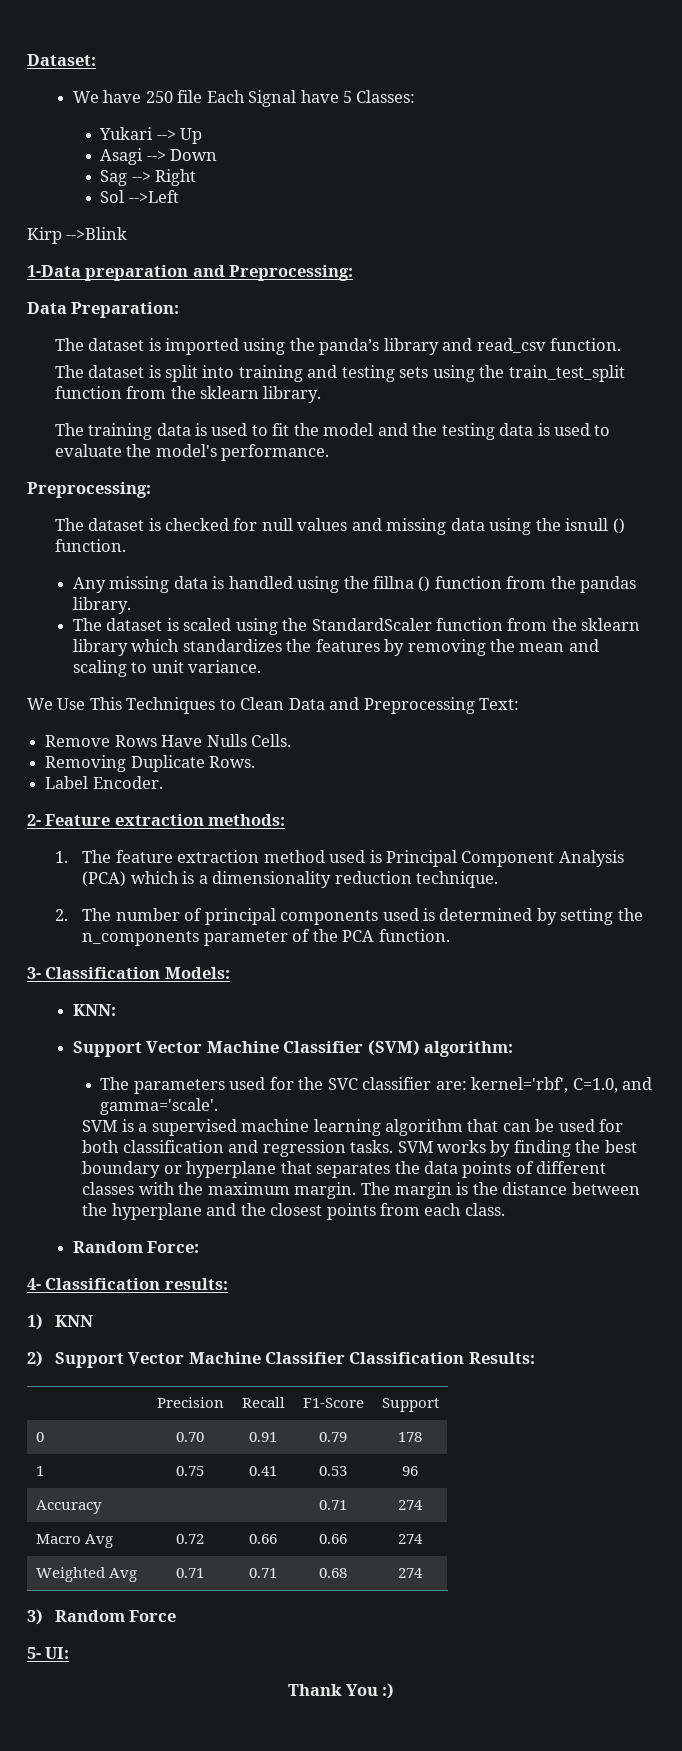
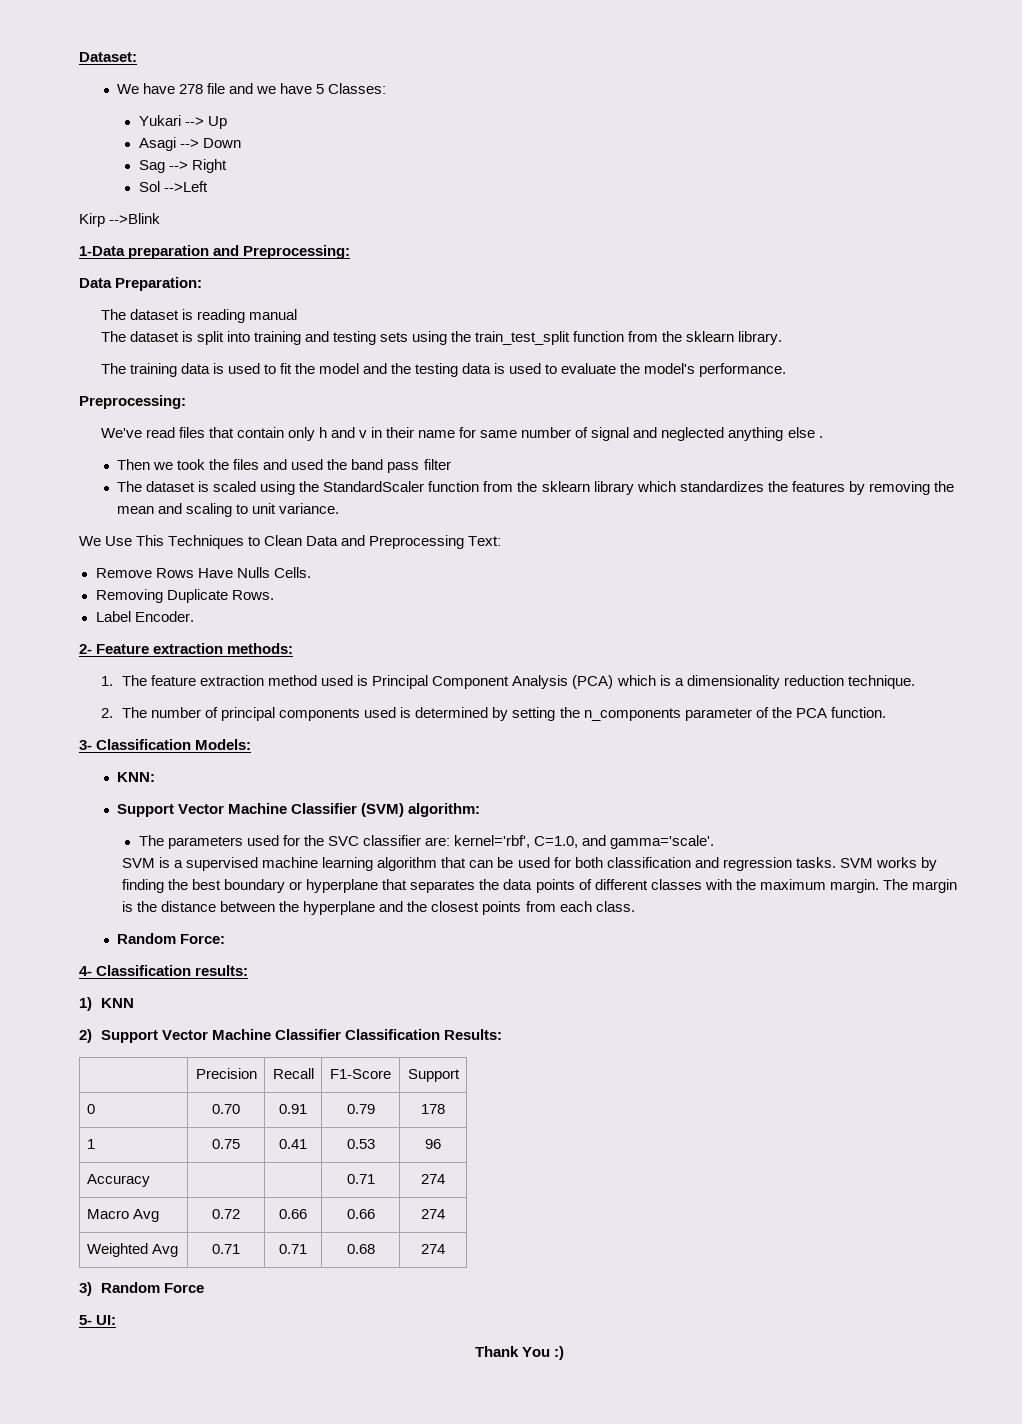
[145,90,297,107] 250 file Each Signal -> [179,83,277,94] 278 file and we
[165,338,622,355] imported using the panda’s library and read_csv function. -> [196,309,297,323] reading manual
[54,518,625,535] [54,539,126,552] [72,576,637,593] [72,597,131,614] The dataset is checked for null values and missing data using the isnull () function. // Any missing data is handled using the fillna () function from the pandas library. -> [100,427,823,441] [117,459,451,473] We've read files that contain only h and v in their name for same number of signal and neglected anything else . // Then we took the files and used the band pass filter

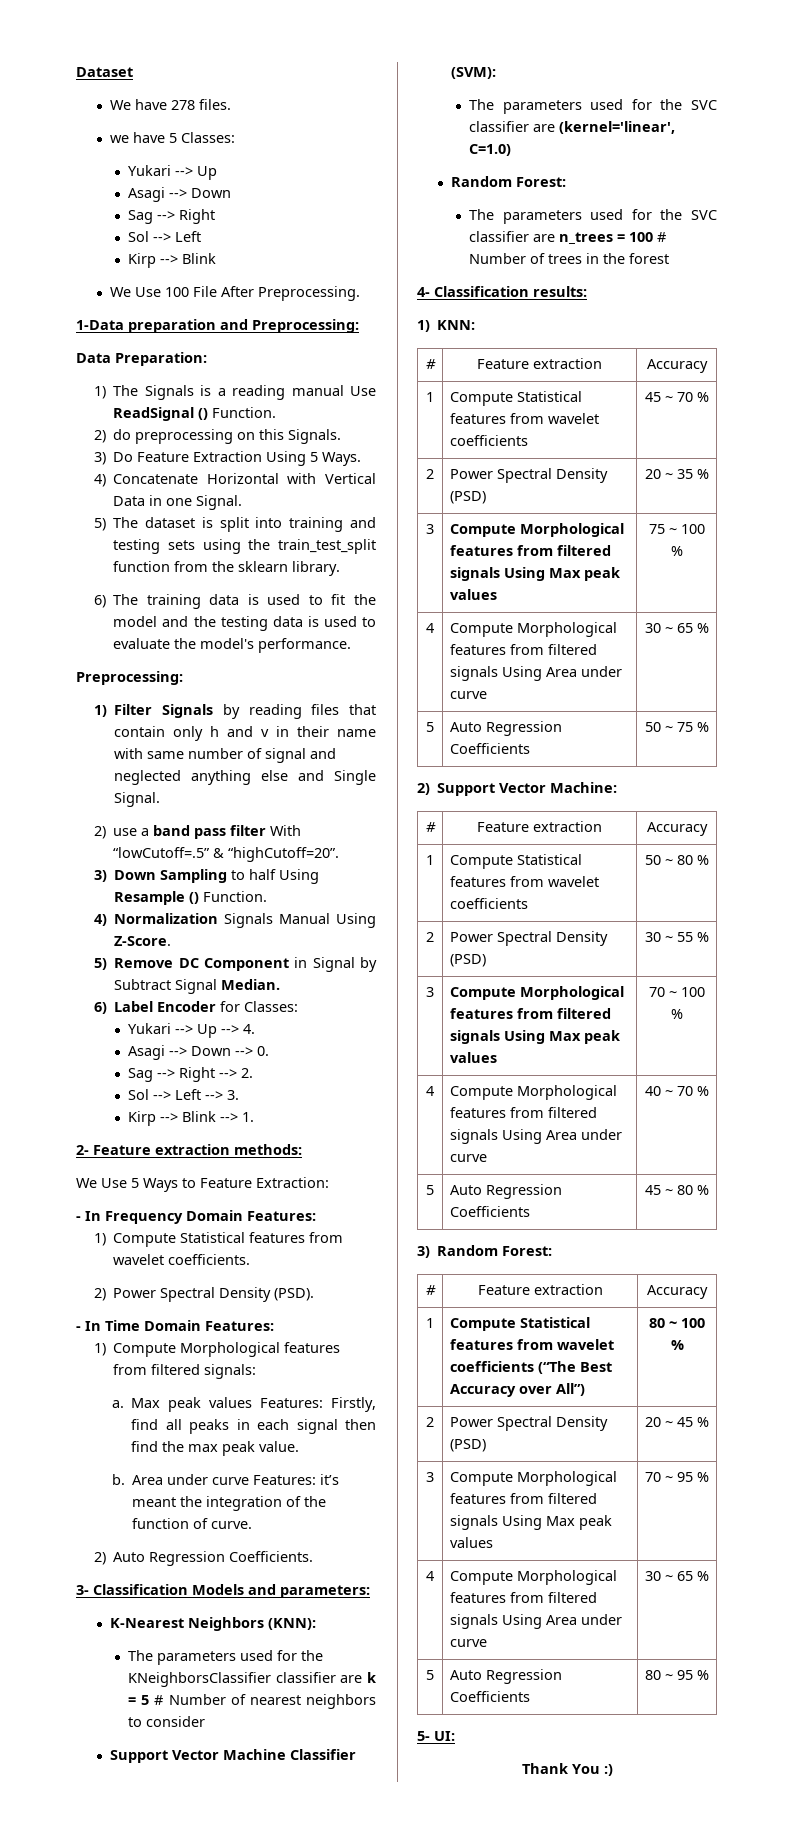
[79,52,137,62] Dataset: -> [76,67,133,77] Dataset
[207,83,254,94] file and -> [199,99,232,110] files. //
[163,181,208,192] [79,213,161,227] -->Left // Kirp -->Blink -> [153,231,202,242] [128,253,217,268] [110,286,361,301] --> Left // Kirp --> Blink // We Use 100 File After Preprocessing.
[100,309,297,323] The dataset is reading manual // -> [94,385,376,400] [113,407,277,421] [94,429,342,444] [94,451,362,466] [94,473,376,487] [113,495,243,510] [94,518,107,531] 1) The Signals is a reading manual Use ReadSignal () Function. // 2) do preprocessing on this Signals. // 3) Do Feature Extraction Using 5 Ways. // 4) Concatenate Horizontal with Vertical Data in one Signal. // 5)
(783, 338) none -> [94,595,107,608] 6)
[100,427,175,438] We've read -> [94,704,302,719] 1) Filter Signals by reading
[459,427,477,438] for -> [114,748,144,759] with
[818,436,823,438] [117,459,451,473] [117,481,954,495] [117,503,340,517] [79,535,502,549] [95,567,311,578] [95,589,274,603] [95,611,194,622] [79,643,294,654] [100,675,915,689] [100,707,886,721] [79,739,252,750] [117,772,156,782] [117,803,481,817] [138,835,715,849] [122,857,937,871] [122,879,957,893] [122,901,635,915] [117,933,226,944] [79,965,249,976] [79,997,134,1011] [79,1029,502,1043] [195,1068,257,1079] [272,1068,314,1079] [330,1069,391,1079] [407,1069,460,1082] [86,1104,95,1114] [212,1104,240,1114] [279,1104,307,1114] [346,1104,375,1114] [421,1104,445,1114] [86,1139,95,1149] [212,1139,240,1149] [279,1139,307,1149] [346,1139,375,1149] [425,1139,441,1149] [86,1174,150,1187] [346,1174,375,1184] [421,1174,445,1184] [86,1209,159,1222] [212,1209,240,1219] [279,1209,307,1219] [346,1209,375,1219] [421,1209,445,1219] [86,1243,178,1257] [212,1244,240,1254] [279,1244,307,1254] [346,1244,375,1254] [421,1244,445,1254] [79,1282,204,1296] . // Then we took the files and used the band pass filter // The dataset is scaled using the StandardScaler function from the sklearn library which standardizes the features by removing the mean and scaling to unit variance. // We Use This Techniques to Clean Data and Preprocessing Text: // Remove Rows Have Nulls Cells. // Removing Duplicate Rows. // Label Encoder. // 2- Feature extraction methods: // 1. The feature extraction method used is Principal Component Analysis (PCA) which is a dimensionality reduction technique. // 2. The number of principal components used is determined by setting the n_components parameter of the PCA function. // 3- Classification Models: // KNN: // Support Vector Machine Classifier (SVM) algorithm: // The parameters used for the SVC classifier are: kernel='rbf', C=1.0, and gamma='scale'. // SVM is a supervised machine learning algorithm that can be used for both classification and regression tasks. SVM works by finding the best boundary or hyperplane that separates the data points of different classes with the maximum margin. The margin is the distance between the hyperplane and the closest points from each class. // Random Force: // 4- Classification results: // 1) KNN // 2) Support Vector Machine Classifier Classification Results: // | Precision | Recall | F1-Score | Support // 0 | 0.70 | 0.91 | 0.79 | 178 // 1 | 0.75 | 0.41 | 0.53 | 96 // Accuracy | | | 0.71 | 274 // Macro Avg | 0.72 | 0.66 | 0.66 | 274 // Weighted Avg | 0.71 | 0.71 | 0.68 | 274 // 3) Random Force -> [298,770,377,785] [114,792,161,807] [94,825,302,839] [113,847,340,862] [94,869,320,884] [114,891,268,905] [94,913,376,928] [114,936,172,946] [94,957,377,972] [114,979,281,994] [94,1001,299,1014] [128,1023,256,1038] [128,1045,270,1060] [128,1067,254,1082] [128,1089,240,1100] [128,1111,255,1126] [76,1144,302,1155] [76,1177,329,1192] [76,1210,316,1224] [94,1232,344,1247] [113,1254,251,1265] [94,1287,315,1302] [76,1320,274,1331] [94,1342,341,1357] [113,1364,257,1379] [112,1397,376,1412] [131,1419,376,1434] [131,1441,300,1456] [112,1474,340,1485] [132,1496,327,1511] [132,1518,253,1529] [94,1551,314,1566] [76,1584,370,1598] [110,1617,317,1631] [128,1650,324,1665] [128,1672,376,1687] [128,1694,376,1709] [128,1716,206,1727] [110,1749,357,1763] [451,67,497,79] [469,99,717,114] [469,121,676,134] [469,144,512,156] [451,176,567,187] [469,209,717,224] [469,231,667,244] [469,253,670,264] [417,286,587,297] [417,320,476,332] [425,359,436,369] [477,358,602,369] [646,359,708,373] [426,392,434,402] [449,391,582,406] [449,413,599,424] [449,435,528,446] [644,392,709,402] [426,469,434,479] [449,468,608,483] [449,491,486,504] [644,469,709,479] [426,524,434,534] [449,523,624,537] [449,545,611,556] [449,567,620,581] [449,589,497,600] [648,524,705,534] [670,546,683,556] [426,623,434,633] [449,622,617,637] [449,644,597,655] [449,666,622,681] [449,691,487,699] [644,623,709,633] [426,722,434,732] [449,721,562,736] [449,743,530,754] [644,722,709,732] [417,782,618,796] [425,822,436,832] [477,821,602,832] [646,822,708,836] [426,855,434,865] [449,854,582,869] [449,876,599,887] [449,898,528,909] [644,855,709,865] [426,932,434,942] [449,931,608,946] [449,954,486,967] [644,932,709,942] [426,987,434,997] [449,986,624,1000] [449,1008,611,1019] [449,1030,620,1044] [449,1052,497,1063] [648,987,705,997] [670,1009,683,1019] [426,1086,434,1096] [449,1085,617,1100] [449,1107,597,1118] [449,1129,622,1144] [449,1154,487,1162] [644,1086,709,1096] [426,1185,434,1195] [449,1184,562,1199] [449,1206,530,1217] [644,1185,709,1195] [417,1245,553,1258] [425,1285,436,1295] [477,1284,603,1295] [647,1285,708,1299] [426,1318,434,1328] [449,1317,590,1331] [449,1339,614,1350] [449,1361,612,1374] [449,1383,585,1397] [649,1318,705,1328] [670,1340,684,1350] [426,1417,434,1427] [449,1416,608,1431] [449,1439,486,1452] [645,1417,709,1427] [426,1472,434,1482] [449,1471,617,1486] [449,1493,597,1504] [449,1515,612,1530] [449,1537,493,1548] [645,1472,709,1482] [426,1571,434,1581] [449,1570,617,1585] [449,1592,597,1603] [449,1614,622,1629] [449,1639,487,1647] [645,1571,709,1581] [426,1670,434,1680] [449,1669,562,1684] [449,1691,530,1702] [645,1670,709,1680] and Single Signal. // 2) use a band pass filter With “lowCutoff=.5” & “highCutoff=20”. // 3) Down Sampling to half Using Resample () Function. // 4) Normalization Signals Manual Using Z-Score. // 5) Remove DC Component in Signal by Subtract Signal Median. // 6) Label Encoder for Classes: // Yukari --> Up --> 4. // Asagi --> Down --> 0. // Sag --> Right --> 2. // Sol --> Left --> 3. // Kirp --> Blink --> 1. // 2- Feature extraction methods: // We Use 5 Ways to Feature Extraction: // - In Frequency Domain Features: // 1) Compute Statistical features from wavelet coefficients. // 2) Power Spectral Density (PSD). // - In Time Domain Features: // 1) Compute Morphological features from filtered signals: // a. Max peak values Features: Firstly, find all peaks in each signal then find the max peak value. // b. Area under curve Features: it’s meant the integration of the function of curve. // 2) Auto Regression Coefficients. // 3- Classification Models and parameters: // K-Nearest Neighbors (KNN): // The parameters used for the KNeighborsClassifier classifier are k = 5 # Number of nearest neighbors to consider // Support Vector Machine Classifier (SVM): // The parameters used for the SVC classifier are (kernel='linear', C=1.0) // Random Forest: // The parameters used for the SVC classifier are n_trees = 100 # Number of trees in the forest // 4- Classification results: // 1) KNN: // # | Feature extraction | Accuracy // 1 | Compute Statistical features from wavelet coefficients | 45 ~ 70 % // 2 | Power Spectral Density (PSD) | 20 ~ 35 % // 3 | Compute Morphological features from filtered signals Using Max peak values | 75 ~ 100 % // 4 | Compute Morphological features from filtered signals Using Area under curve | 30 ~ 65 % // 5 | Auto Regression Coefficients | 50 ~ 75 % // 2) Support Vector Machine: // # | Feature extraction | Accuracy // 1 | Compute Statistical features from wavelet coefficients | 50 ~ 80 % // 2 | Power Spectral Density (PSD) | 30 ~ 55 % // 3 | Compute Morphological features from filtered signals Using Max peak values | 70 ~ 100 % // 4 | Compute Morphological features from filtered signals Using Area under curve | 40 ~ 70 % // 5 | Auto Regression Coefficients | 45 ~ 80 % // 3) Random Forest: // # | Feature extraction | Accuracy // 1 | Compute Statistical features from wavelet coefficients (“The Best Accuracy over All”) | 80 ~ 100 % // 2 | Power Spectral Density (PSD) | 20 ~ 45 % // 3 | Compute Morphological features from filtered signals Using Max peak values | 70 ~ 95 % // 4 | Compute Morphological features from filtered signals Using Area under curve | 30 ~ 65 % // 5 | Auto Regression Coefficients | 80 ~ 95 %

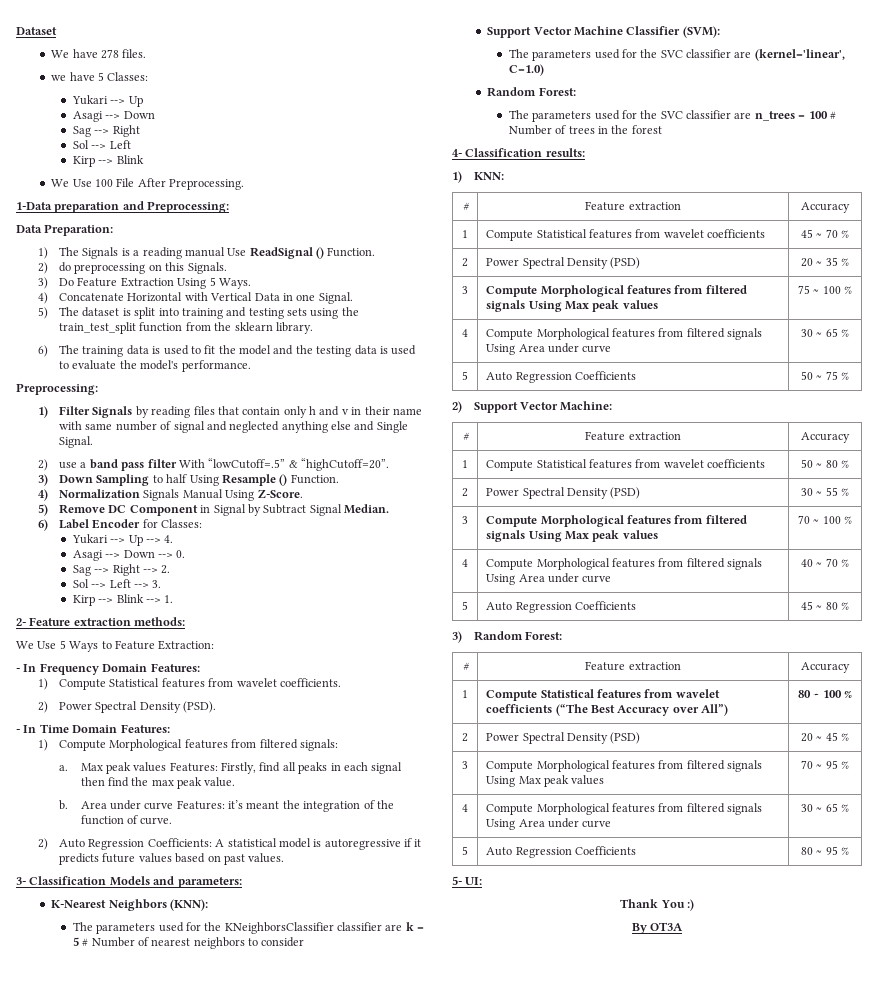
[229,1551,314,1562] Coefficients. -> [147,838,422,850] [58,853,285,865] Coefficients: A statistical model is autoregressive if it predicts future values based on past values.
(613, 1770) none -> [631,922,684,934] // By OT3A

